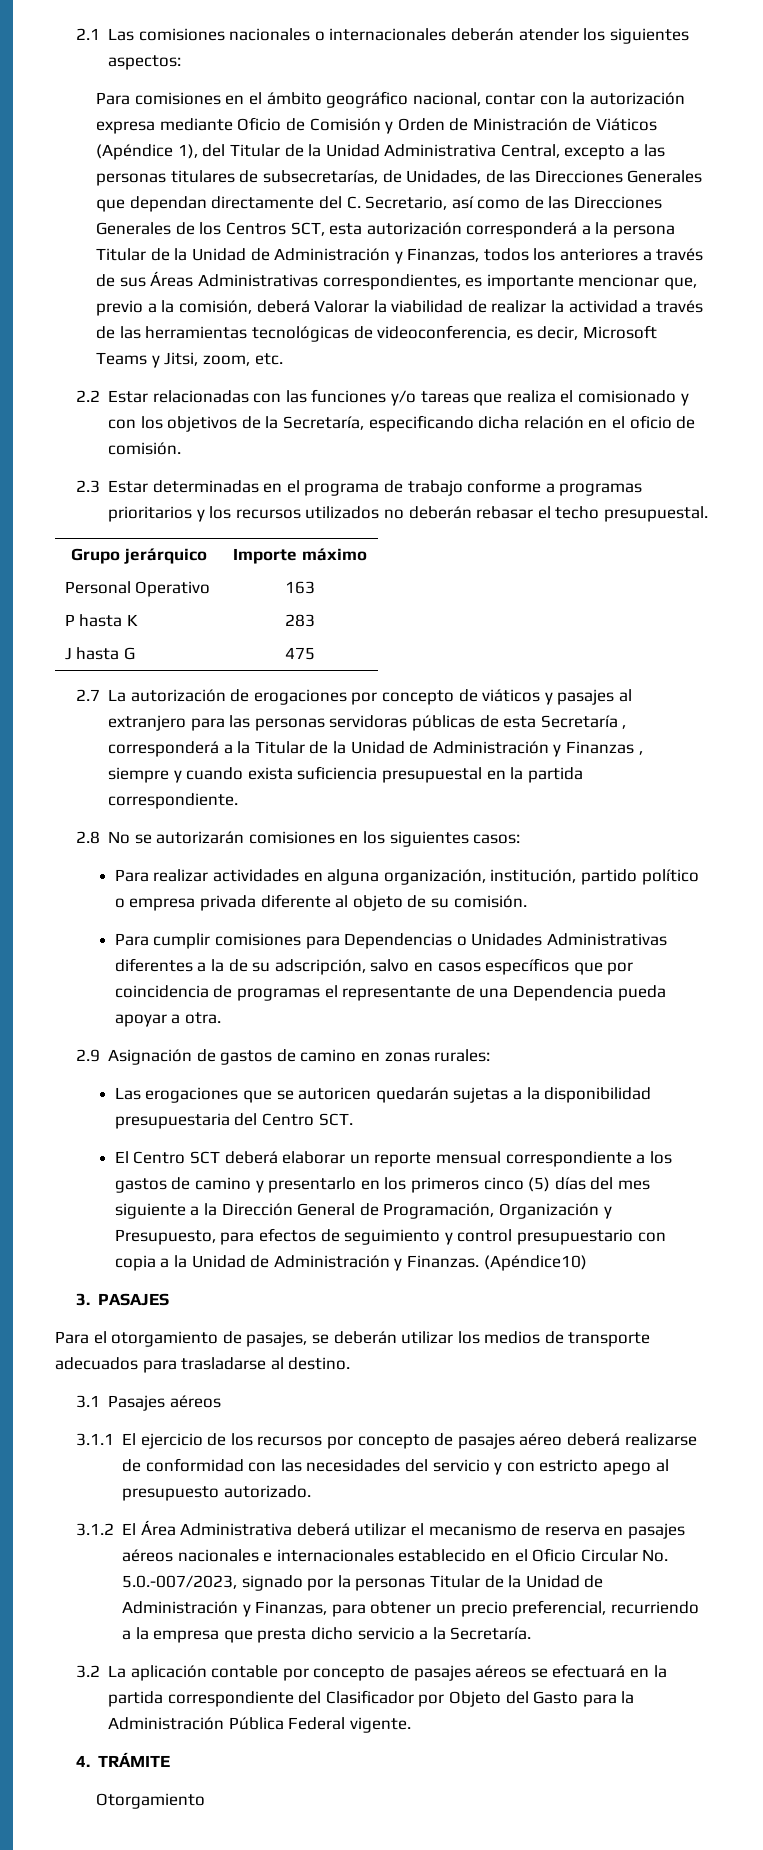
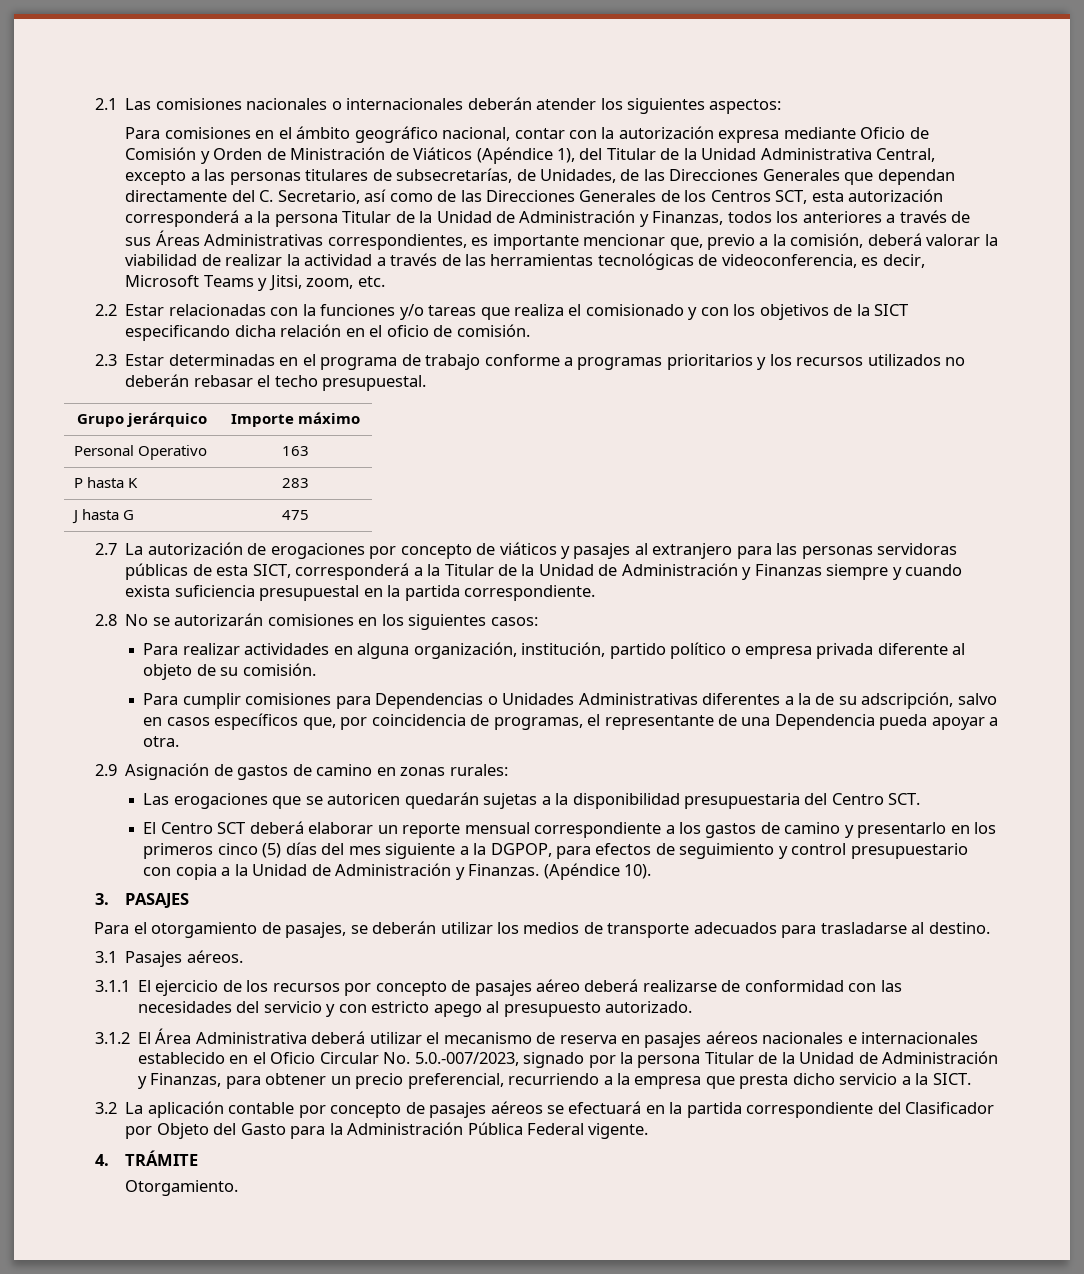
[314,300,370,313] Valorar -> [926,234,981,246] valorar
[285,390,307,403] las -> [302,304,316,316] la
[283,416,365,430] Secretaría, -> [874,304,909,316] SICT
[540,715,627,729] Secretaría , -> [252,564,291,578] SICT,
[638,751,643,755] , -> (822, 570) none
[573,962,603,975] que -> [302,717,336,730] que,
[237,988,321,1001] programas -> [493,717,583,730] programas,
[221,1203,612,1219] [114,1229,216,1245] Dirección General de Programación, Organización y Presupuesto, -> [490,843,552,857] DGPOP,
[483,1255,587,1271] (Apéndice10) -> [543,863,652,880] (Apéndice 10).
[169,1395,221,1408] aéreos -> [186,950,243,963] aéreos.
[355,1578,426,1591] personas -> [637,1055,701,1068] persona
[450,1627,532,1640] Secretaría. -> [932,1073,971,1085] SICT.
[96,1793,206,1809] Otorgamiento -> [125,1180,239,1196] Otorgamiento.

